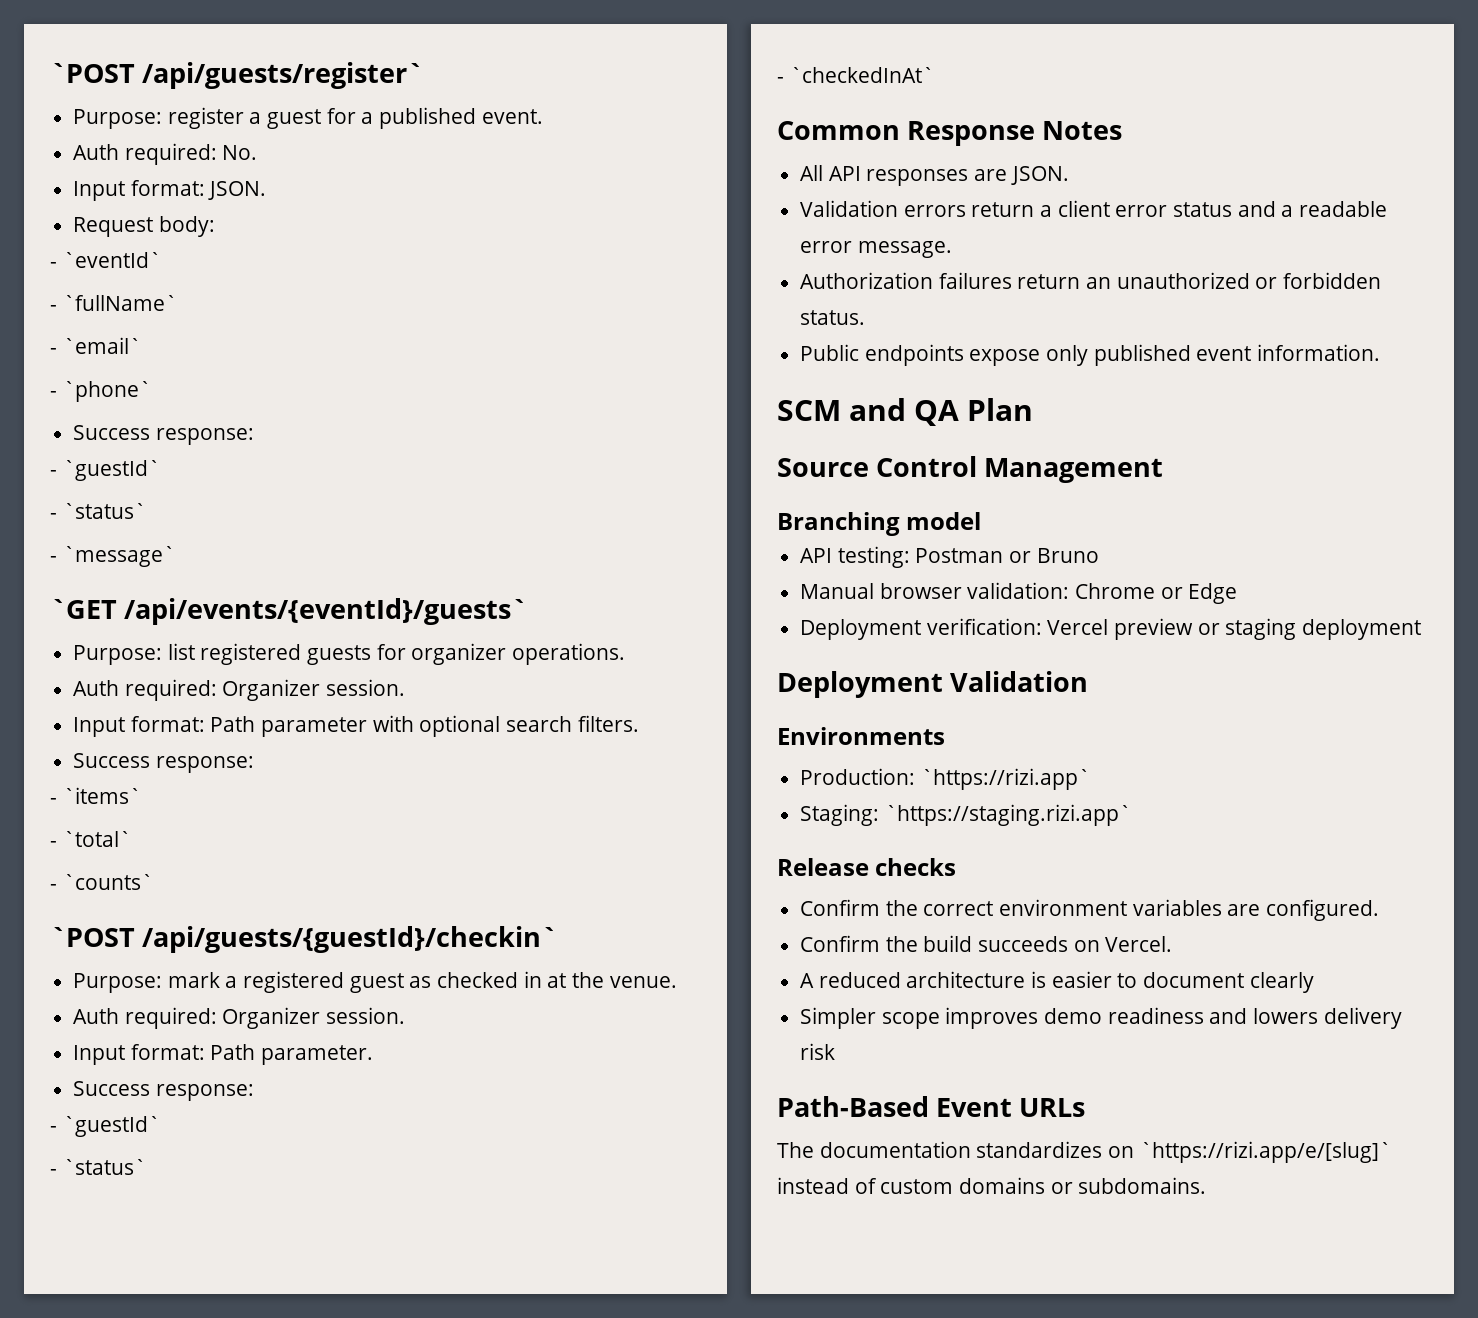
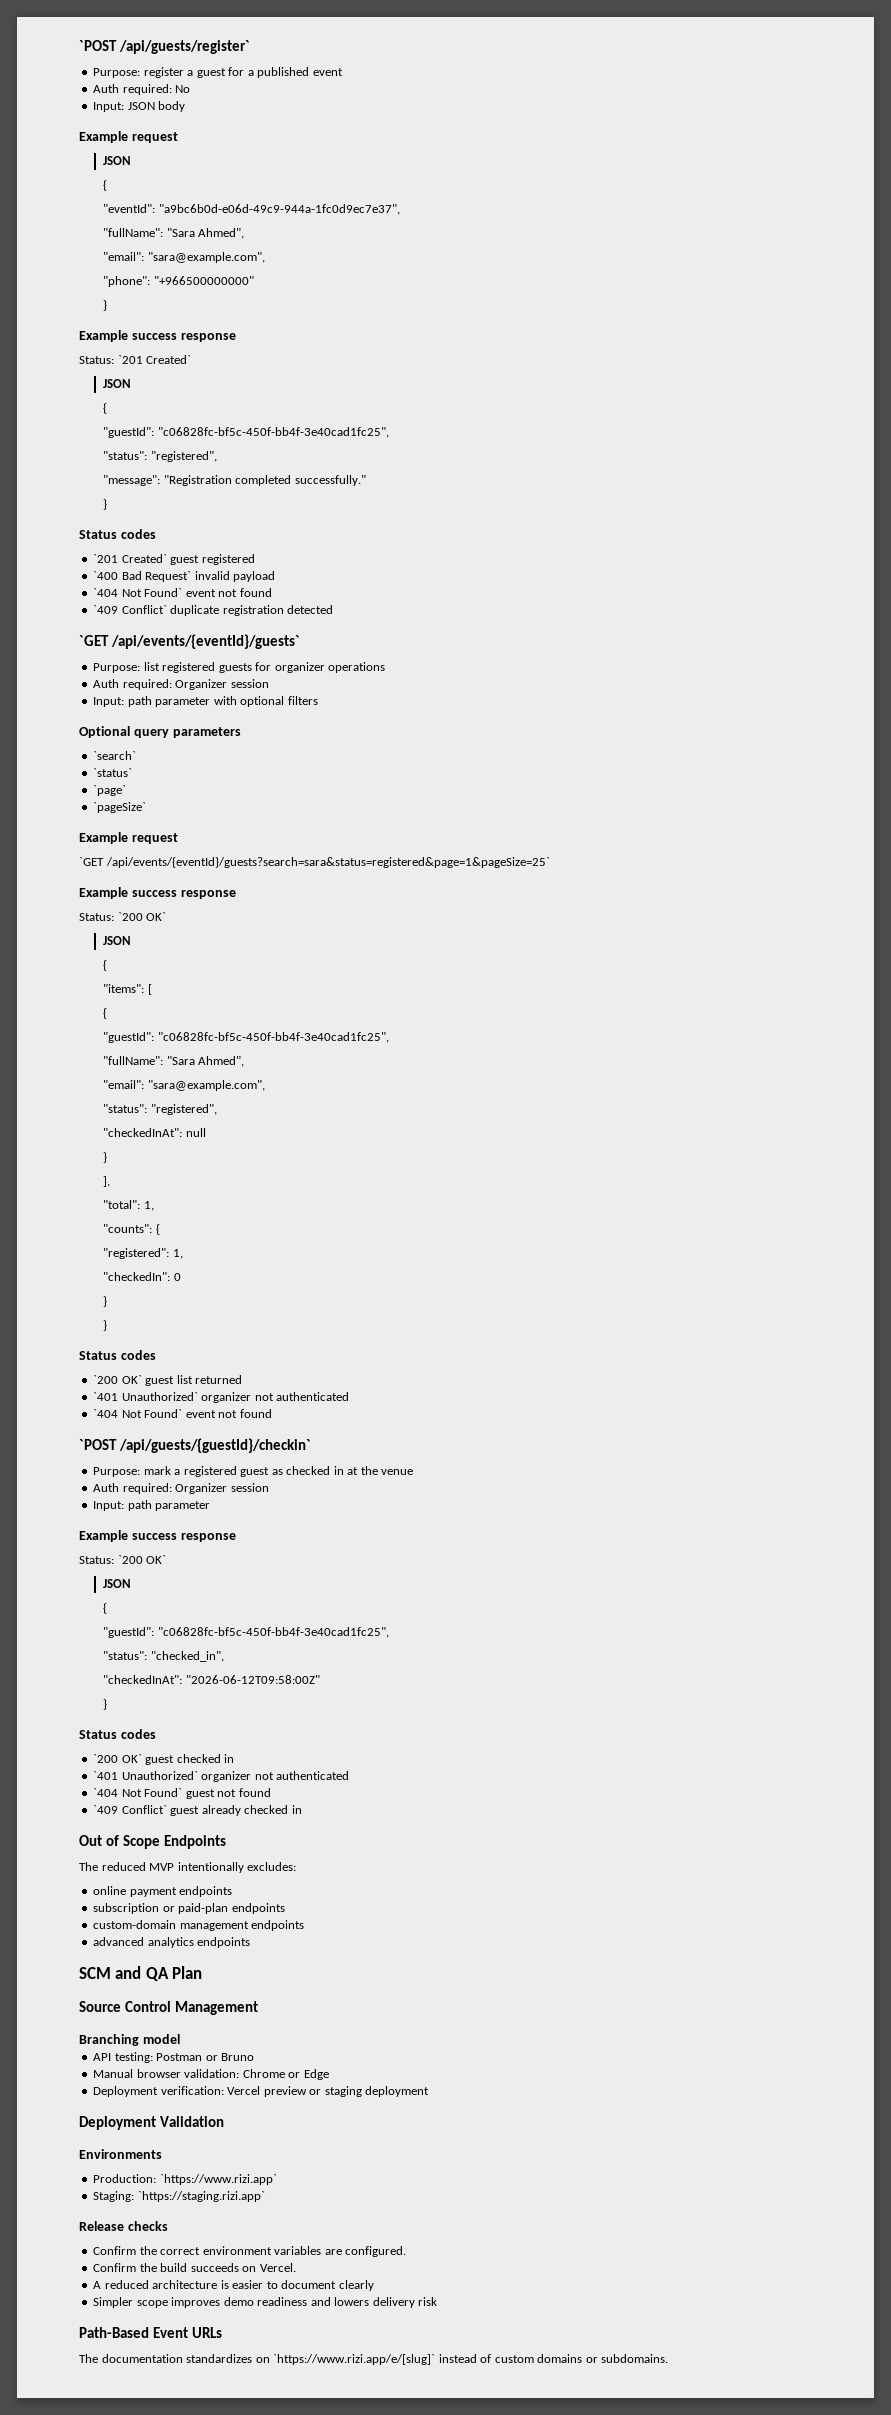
[481,109,543,124] [73,143,258,165] [73,180,267,201] [73,216,215,237] [50,252,161,268] [50,295,177,311] [50,337,141,354] [50,381,151,402] [73,425,254,445] [50,460,160,481] [50,503,146,519] [50,546,175,567] event. // Auth required: No. // Input format: JSON. // Request body: // - `eventId` // - `fullName` // - `email` // - `phone` // Success response: // - `guestId` // - `status` // - `message` -> [312,68,343,76] [93,84,191,95] [93,101,186,112] [79,131,178,143] [103,156,132,165] [103,180,108,191] [103,204,400,215] [103,228,245,239] [103,252,265,263] [103,276,254,287] [103,300,108,311] [79,330,236,342] [79,355,192,364] [103,379,132,388] [103,403,108,414] [103,427,389,438] [103,451,217,462] [103,475,366,486] [103,499,108,510] [79,529,156,539] [93,554,255,565] [93,571,276,582] [93,588,272,597] [93,605,334,616] event // Auth required: No // Input: JSON body // Example request // JSON // { // "eventId": "a9bc6b0d-e06d-49c9-944a-1fc0d9ec7e37", // "fullName": "Sara Ahmed", // "email": "sara@example.com", // "phone": "+966500000000" // } // Example success response // Status: `201 Created` // JSON // { // "guestId": "c06828fc-bf5c-450f-bb4f-3e40cad1fc25", // "status": "registered", // "message": "Registration completed successfully." // } // Status codes // `201 Created` guest registered // `400 Bad Request` invalid payload // `404 Not Found` event not found // `409 Conflict` duplicate registration detected
[512,643,626,665] [73,679,406,701] [73,715,639,737] [73,753,254,773] [50,787,141,804] [50,831,131,847] [50,874,153,890] operations. // Auth required: Organizer session. // Input format: Path parameter with optional search filters. // Success response: // - `items` // - `total` // - `counts` -> [328,662,386,673] [93,679,269,690] [93,696,318,707] [79,726,241,738] [93,751,137,760] [93,768,133,777] [93,785,127,796] [93,802,147,813] [79,832,178,844] [79,857,550,868] [79,887,236,899] [79,912,167,921] [103,936,132,945] [103,960,108,971] [103,984,152,995] [103,1008,108,1019] [103,1032,389,1043] [103,1056,245,1067] [103,1080,265,1091] [103,1104,217,1115] [103,1128,206,1137] [103,1152,108,1163] [103,1176,111,1187] [103,1200,154,1211] [103,1224,160,1235] [103,1248,183,1259] [103,1272,181,1281] [103,1296,108,1307] [103,1320,108,1331] [79,1350,156,1360] [93,1375,243,1386] [93,1392,350,1403] [93,1409,272,1418] operations // Auth required: Organizer session // Input: path parameter with optional filters // Optional query parameters // `search` // `status` // `page` // `pageSize` // Example request // `GET /api/events/{eventId}/guests?search=sara&status=registered&page=1&pageSize=25` // Example success response // Status: `200 OK` // JSON // { // "items": [ // { // "guestId": "c06828fc-bf5c-450f-bb4f-3e40cad1fc25", // "fullName": "Sara Ahmed", // "email": "sara@example.com", // "status": "registered", // "checkedInAt": null // } // ], // "total": 1, // "counts": { // "registered": 1, // "checkedIn": 0 // } // } // Status codes // `200 OK` guest list returned // `401 Unauthorized` organizer not authenticated // `404 Not Found` event not found
[609,976,677,988] [73,1007,406,1029] [73,1044,374,1065] [73,1081,254,1101] [50,1116,160,1137] [50,1159,146,1175] [777,67,934,83] [777,121,1123,146] [800,165,1069,186] [800,200,1388,217] [800,241,952,258] [800,272,1382,289] [800,310,866,325] [800,344,1381,366] venue. // Auth required: Organizer session. // Input format: Path parameter. // Success response: // - `guestId` // - `status` // - `checkedInAt` // Common Response Notes // All API responses are JSON. // Validation errors return a client error status and a readable error message. // Authorization failures return an unauthorized or forbidden status. // Public endpoints expose only published event information. -> [381,1469,414,1475] [93,1483,269,1494] [93,1500,211,1511] [79,1530,236,1542] [79,1555,167,1564] [103,1579,132,1588] [103,1603,108,1614] [103,1627,389,1638] [103,1651,224,1662] [103,1675,320,1684] [103,1699,108,1710] [79,1729,156,1739] [93,1754,235,1765] [93,1771,350,1782] [93,1788,271,1799] [93,1805,302,1816] [79,1835,227,1849] [79,1862,297,1873] [93,1886,233,1897] [93,1903,285,1914] [93,1920,305,1931] [93,1937,251,1948] venue // Auth required: Organizer session // Input: path parameter // Example success response // Status: `200 OK` // JSON // { // "guestId": "c06828fc-bf5c-450f-bb4f-3e40cad1fc25", // "status": "checked_in", // "checkedInAt": "2026-06-12T09:58:00Z" // } // Status codes // `200 OK` guest checked in // `401 Unauthorized` organizer not authenticated // `404 Not Found` guest not found // `409 Conflict` guest already checked in // Out of Scope Endpoints // The reduced MVP intentionally excludes: // online payment endpoints // subscription or paid-plan endpoints // custom-domain management endpoints // advanced analytics endpoints
[920,768,1090,790] `https://rizi.app` -> [159,2174,277,2185] `https://www.rizi.app`
[1139,1141,1391,1163] `https://rizi.app/e/[slug]` -> [273,2354,436,2365] `https://www.rizi.app/e/[slug]`

